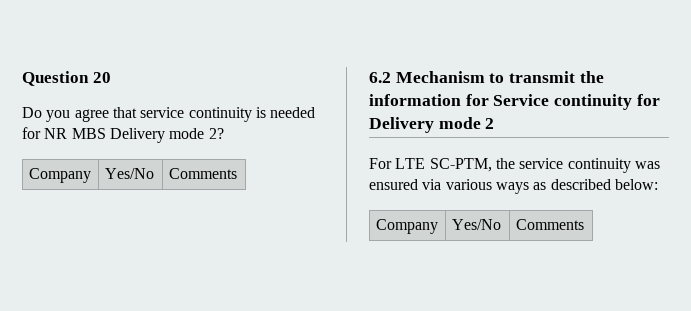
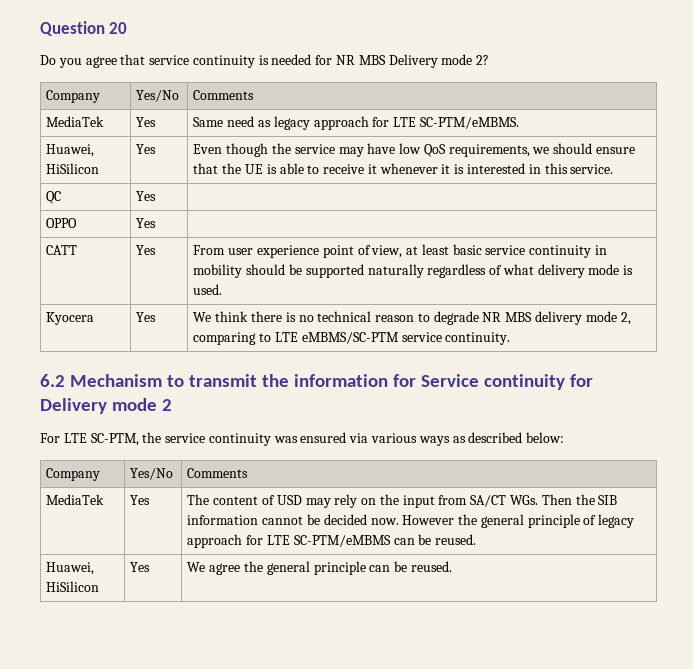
(237, 173) none -> [46,116,105,127] [136,117,157,127] [193,116,519,130] [46,144,95,157] [46,163,100,174] [136,144,157,154] [193,143,636,157] [193,163,614,174] [46,191,62,204] [136,191,157,201] [46,218,78,228] [136,218,157,228] [46,245,78,255] [136,245,157,255] [193,244,608,258] [193,264,634,278] [193,284,223,295] [46,312,95,325] [136,312,157,322] [193,311,631,325] [193,332,511,345] // MediaTek | Yes | Same need as legacy approach for LTE SC-PTM/eMBMS. // Huawei, HiSilicon | Yes | Even though the service may have low QoS requirements, we should ensure that the UE is able to receive it whenever it is interested in this service. // QC | Yes | // OPPO | Yes | // CATT | Yes | From user experience point of view, at least basic service continuity in mobility should be supported naturally regardless of what delivery mode is used. // Kyocera | Yes | We think there is no technical reason to degrade NR MBS delivery mode 2, comparing to LTE eMBMS/SC-PTM service continuity.
(584, 224) none -> [46,494,105,505] [130,495,151,505] [187,494,618,508] [187,514,635,528] [187,534,477,548] [46,562,95,575] [46,581,100,592] [130,562,151,572] [187,561,452,575] // MediaTek | Yes | The content of USD may rely on the input from SA/CT WGs. Then the SIB information cannot be decided now. However the general principle of legacy approach for LTE SC-PTM/eMBMS can be reused. // Huawei, HiSilicon | Yes | We agree the general principle can be reused.

